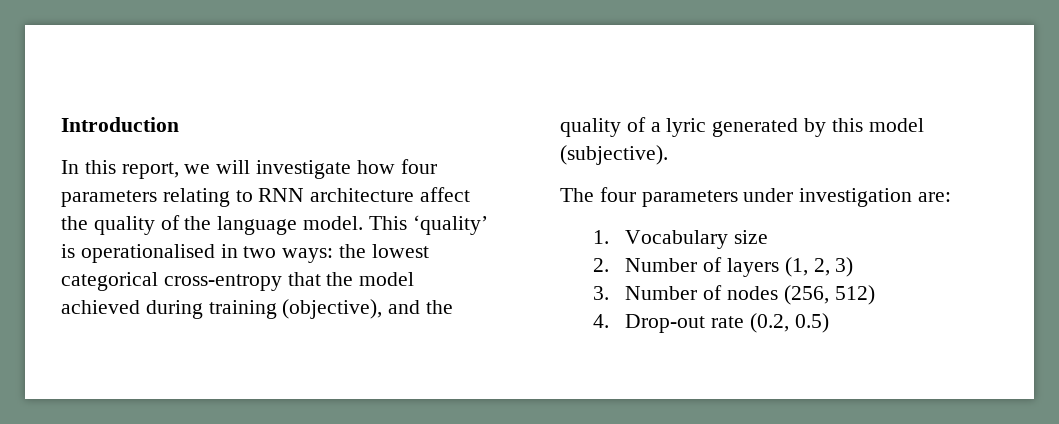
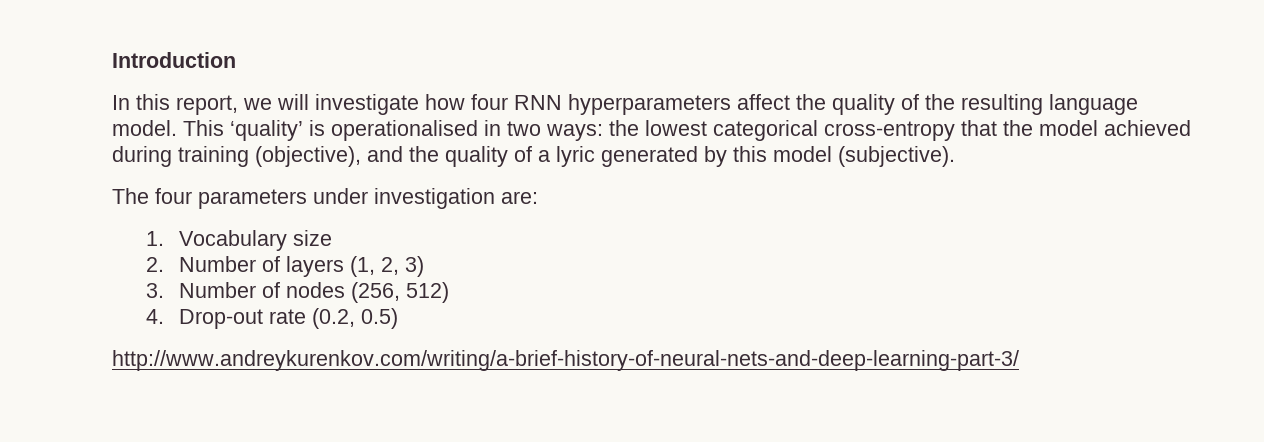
[61,188,415,207] parameters relating to RNN architecture -> [514,94,731,115] RNN hyperparameters
(212, 223) none -> [961,94,1043,115] resulting
(829, 323) none -> [112,350,1019,371] // http://www.andreykurenkov.com/writing/a-brief-history-of-neural-nets-and-deep-learning-part-3/

